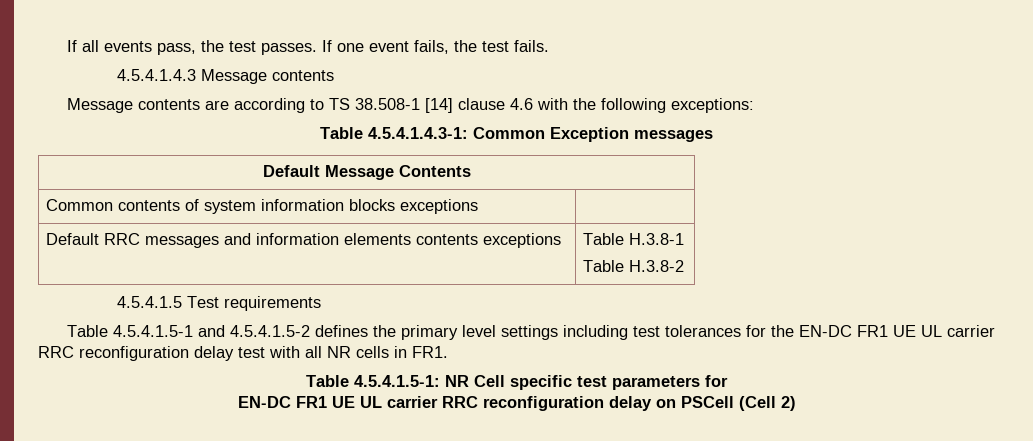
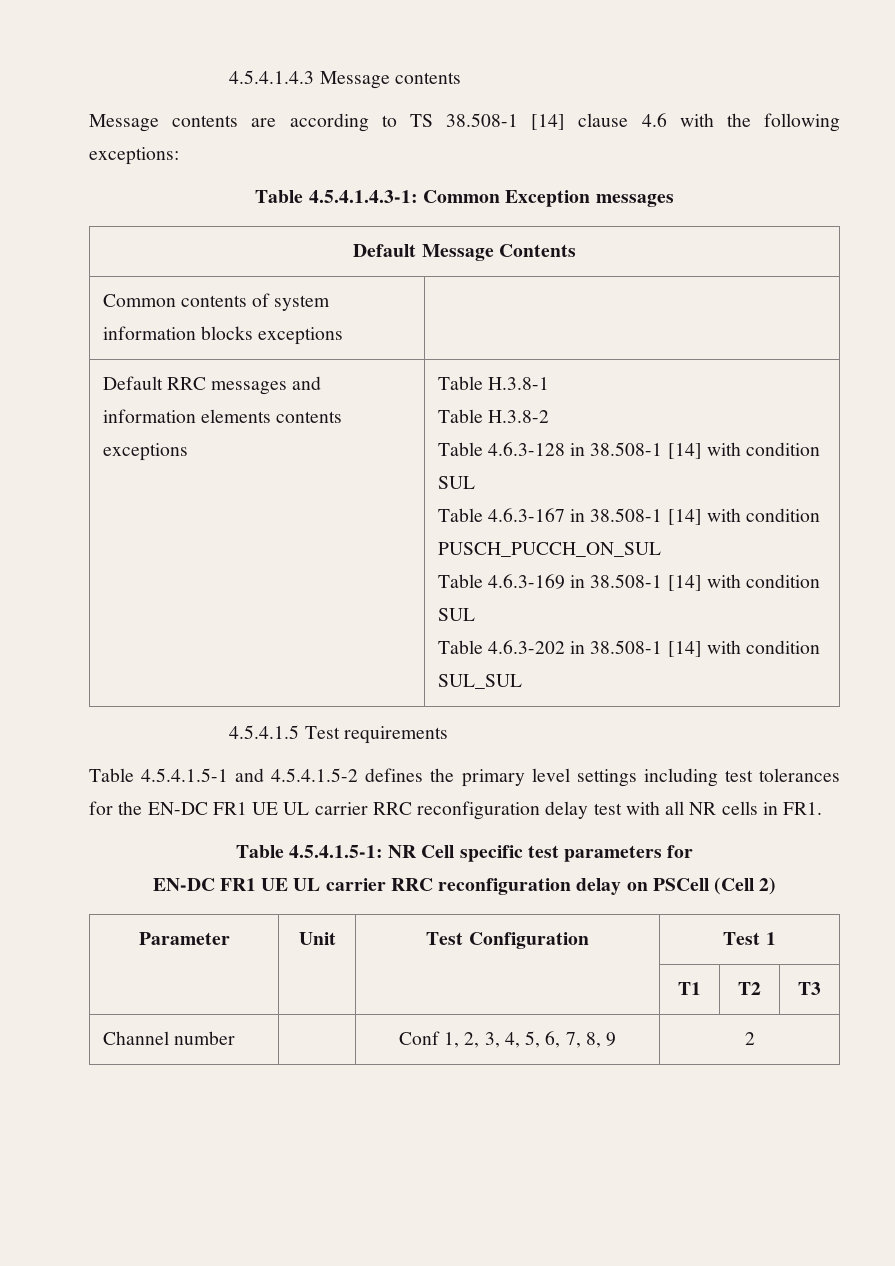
[66,40,549,55] If all events pass, the test passes. If one event fails, the test fails. // -> (229, 77) none
(685, 266) none -> [437,442,821,459] [437,476,475,489] [437,508,821,525] [437,542,661,557] [437,574,821,591] [437,608,475,621] [437,640,821,657] [437,674,522,689] // Table 4.6.3-128 in 38.508-1 [14] with condition SUL // Table 4.6.3-167 in 38.508-1 [14] with condition PUSCH_PUCCH_ON_SUL // Table 4.6.3-169 in 38.508-1 [14] with condition SUL // Table 4.6.3-202 in 38.508-1 [14] with condition SUL_SUL
(796, 403) none -> [138,932,230,945] [298,932,336,945] [426,932,589,949] [723,932,776,945] [678,982,701,995] [738,982,761,995] [798,982,821,995] [102,1031,235,1045] [398,1031,617,1048] [744,1032,755,1045] // Parameter | Unit | Test Configuration | Test 1 // | | | T1 | T2 | T3 // Channel number | | Conf 1, 2, 3, 4, 5, 6, 7, 8, 9 | 2

